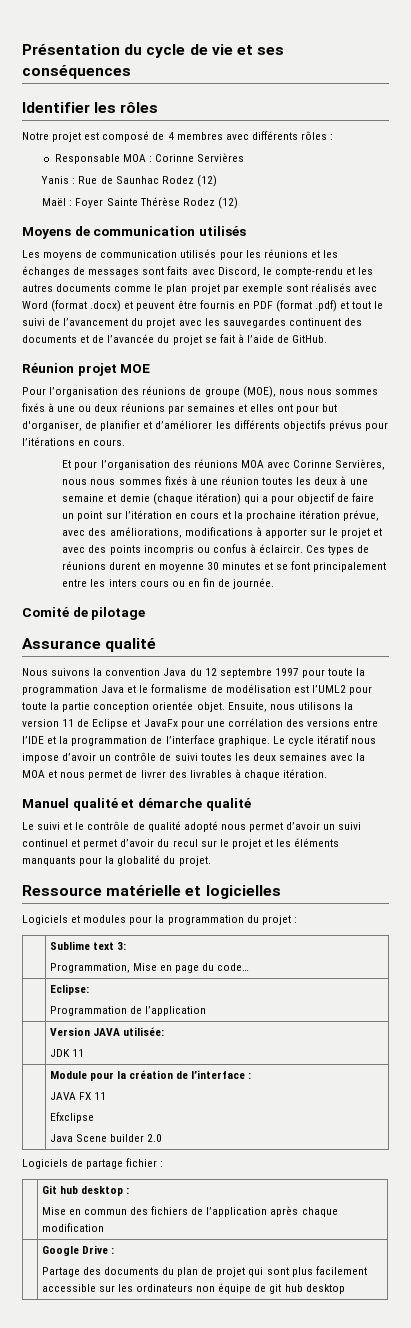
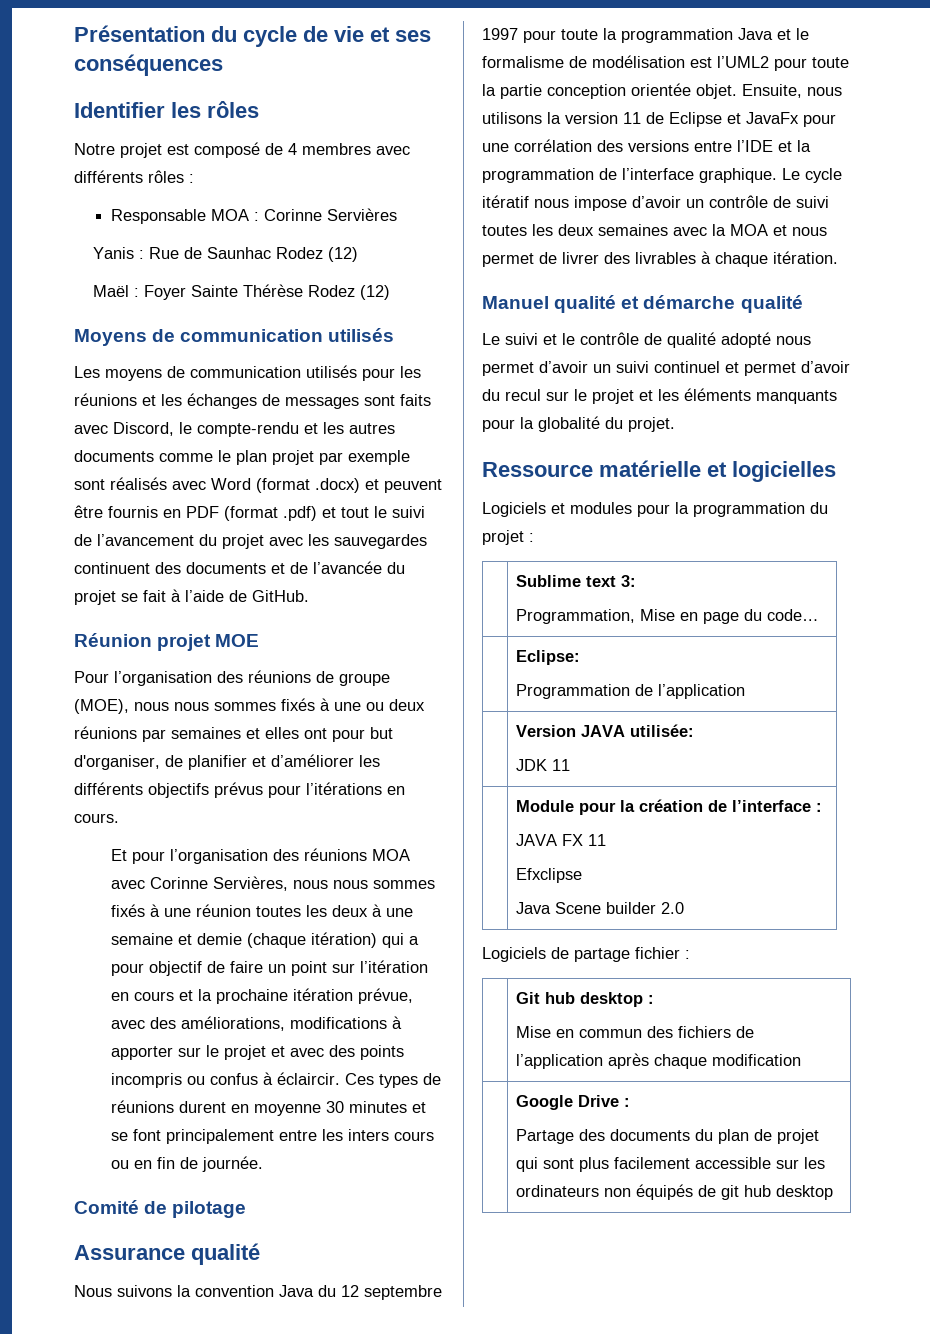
[218,1283,252,1294] équipe -> [635,1184,693,1200] équipés

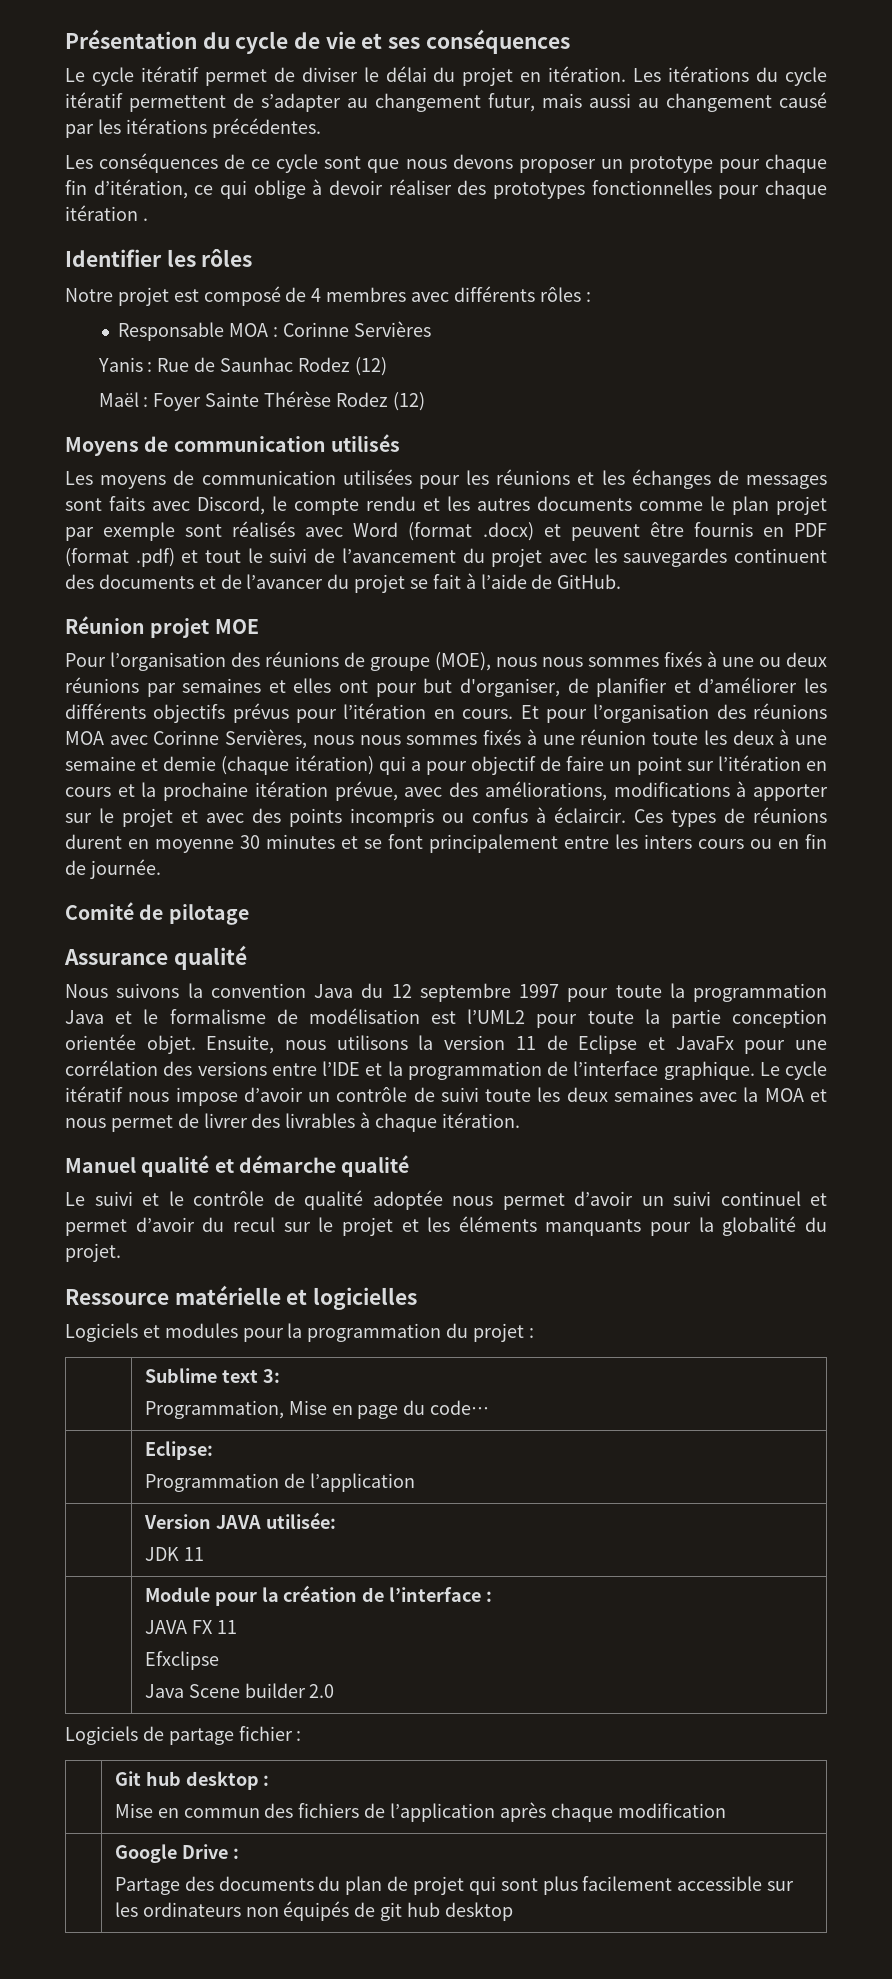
(223, 65) none -> [65,66,827,86] [65,92,827,112] [65,118,321,138] [65,153,828,173] [65,179,827,199] [65,205,148,221] // Le cycle itératif permet de diviser le délai du projet en itération. Les itérations du cycle itératif permettent de s’adapter au changement futur, mais aussi au changement causé par les itérations précédentes. // Les conséquences de ce cycle sont que nous devons proposer un prototype pour chaque fin d’itération, ce qui oblige à devoir réaliser des prototypes fonctionnelles pour chaque itération .
[306,365,357,378] utilisés -> [342,469,412,485] utilisées
[197,422,299,437] compte-rendu -> [294,496,416,515] compte rendu
[313,561,382,574] l’avancée -> [246,574,324,589] l’avancer
[306,782,382,795] l’itérations -> [343,703,427,719] l’itération
(119, 818) // -> (514, 714) none
[256,906,302,917] toutes -> [652,732,699,745] toute
[482,225,527,236] toutes -> [485,1089,532,1102] toute
[721,332,771,348] adopté -> [372,1190,443,1210] adoptée

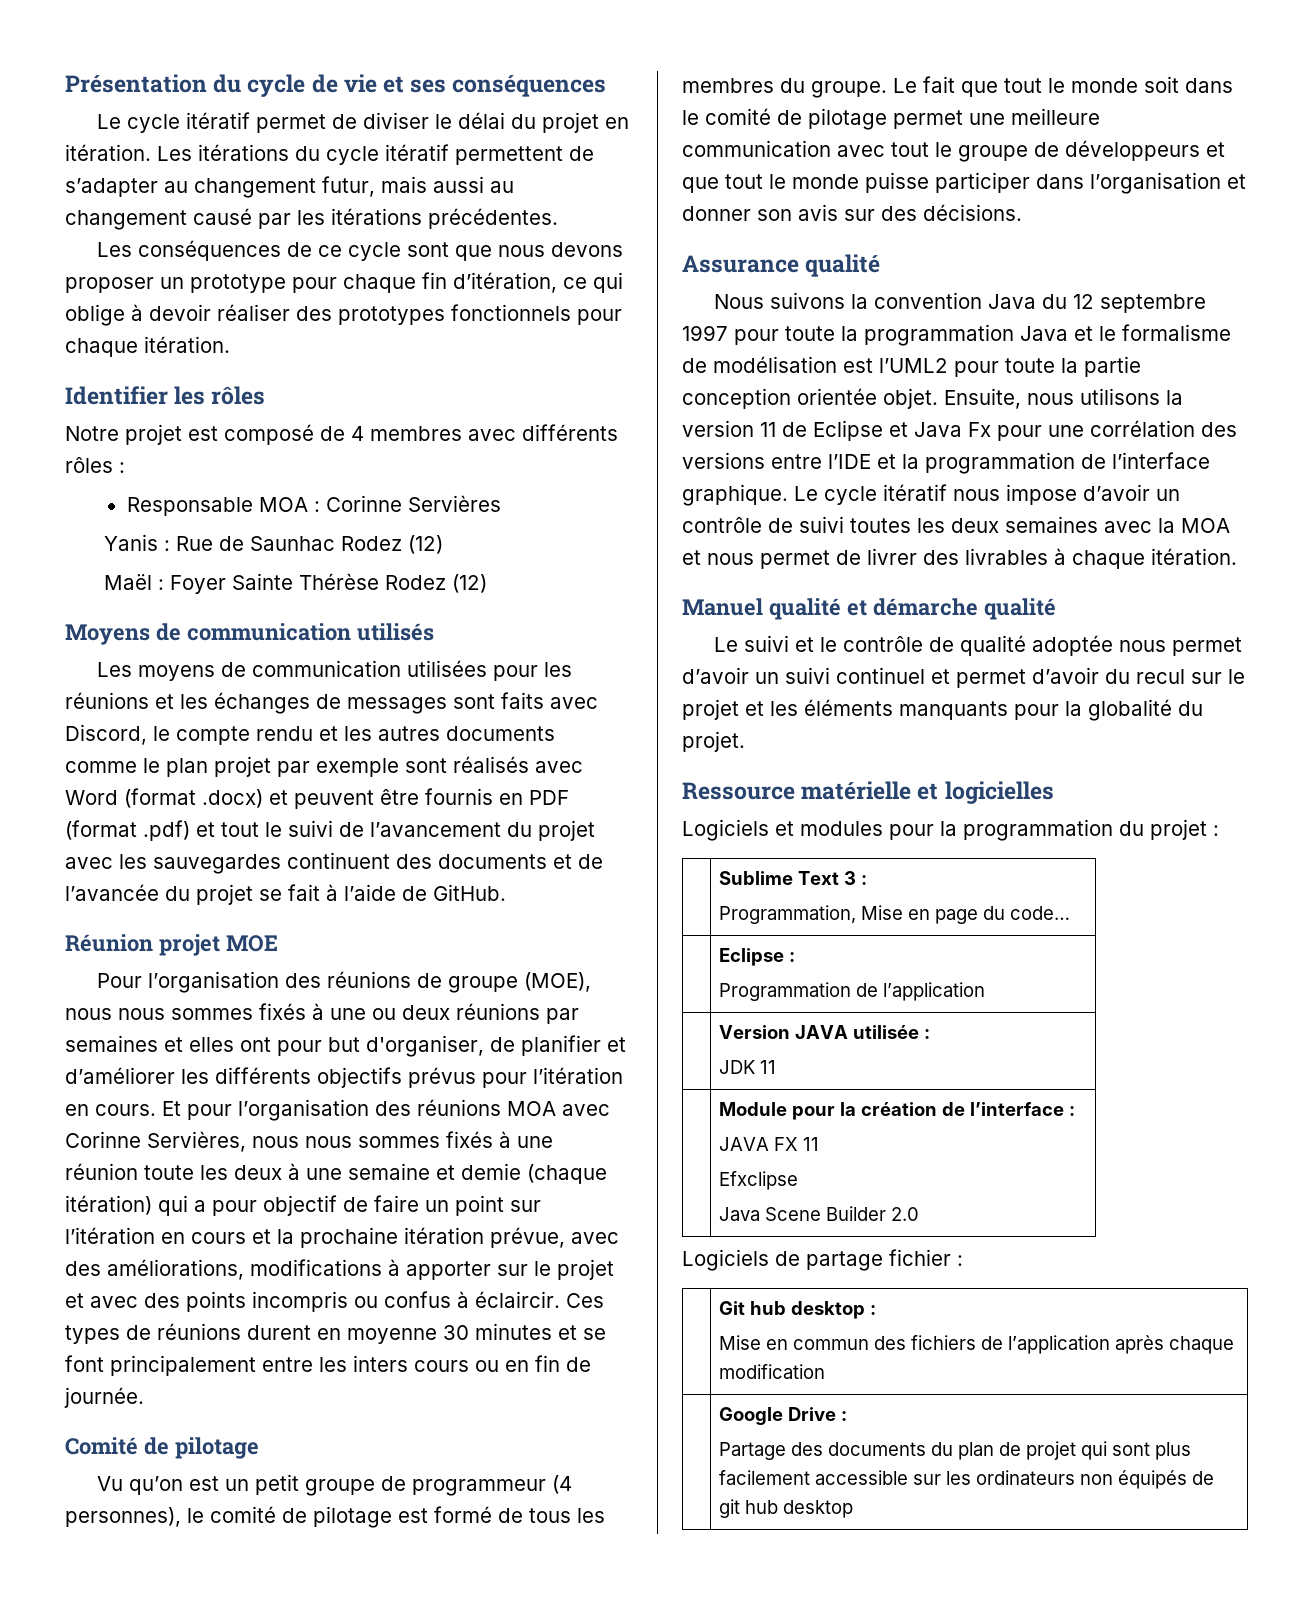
[591,180,827,199] [65,205,148,221] fonctionnelles pour chaque itération . -> [451,304,622,325] [65,336,230,357] fonctionnels pour chaque itération.
[246,574,324,589] l’avancer -> [65,884,159,901] l’avancée
(249, 914) none -> [96,1474,572,1496] [65,1506,605,1528] [682,76,1233,98] [682,108,1100,130] [682,140,1225,162] [682,172,1246,194] [682,204,1022,221] // Vu qu’on est un petit groupe de programmeur (4 personnes), le comité de pilotage est formé de tous les membres du groupe. Le fait que tout le monde soit dans le comité de pilotage permet une meilleure communication avec tout le groupe de développeurs et que tout le monde puisse participer dans l’organisation et donner son avis sur des décisions.
[675,1036,734,1050] JavaFx -> [914,422,991,437] Java Fx
[485,1089,532,1102] toute -> [850,518,911,533] toutes
[221,1369,280,1383] text 3: -> [798,871,868,885] Text 3 :
[144,1441,213,1460] Eclipse: -> [719,948,796,966] Eclipse :
[265,1512,336,1529] utilisée: -> [853,1025,931,1039] utilisée :
[244,1683,306,1698] builder -> [826,1206,887,1221] Builder

